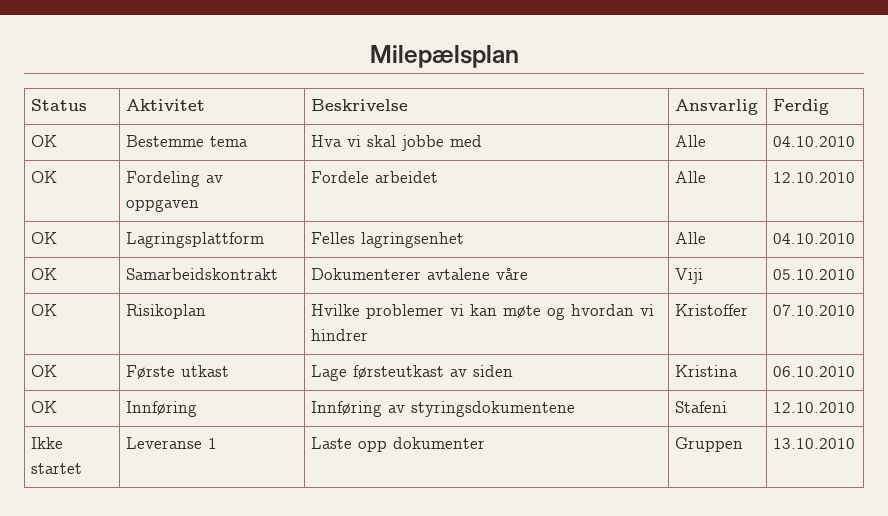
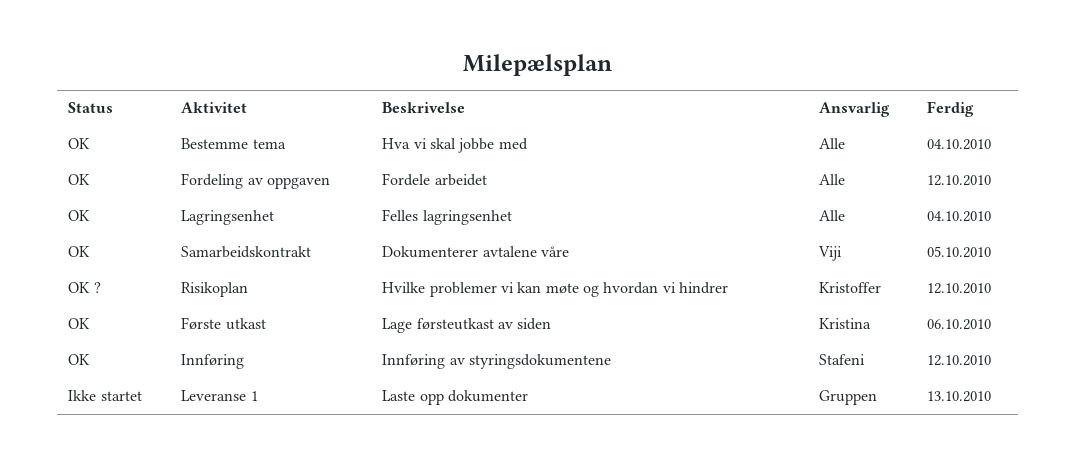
[125,232,264,248] Lagringsplattform -> [181,210,275,225] Lagringsenhet
(57, 310) none -> [93,282,101,293] ?
[772,304,855,316] 07.10.2010 -> [927,283,992,294] 12.10.2010

